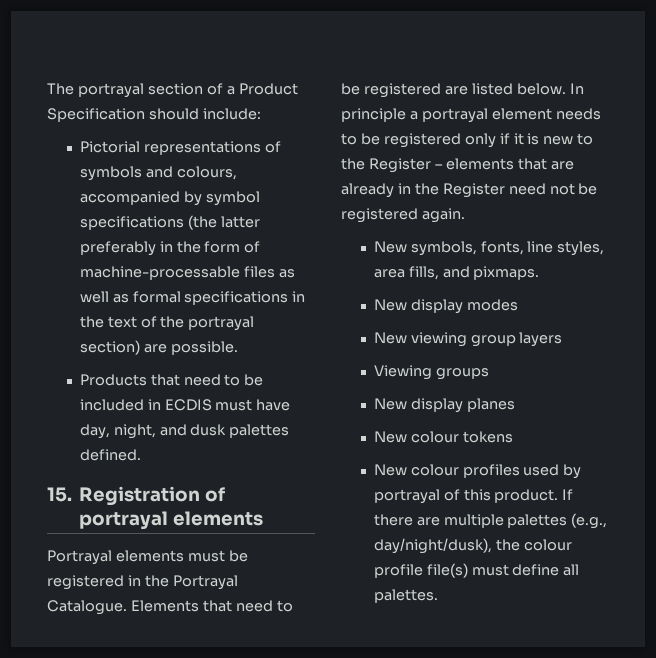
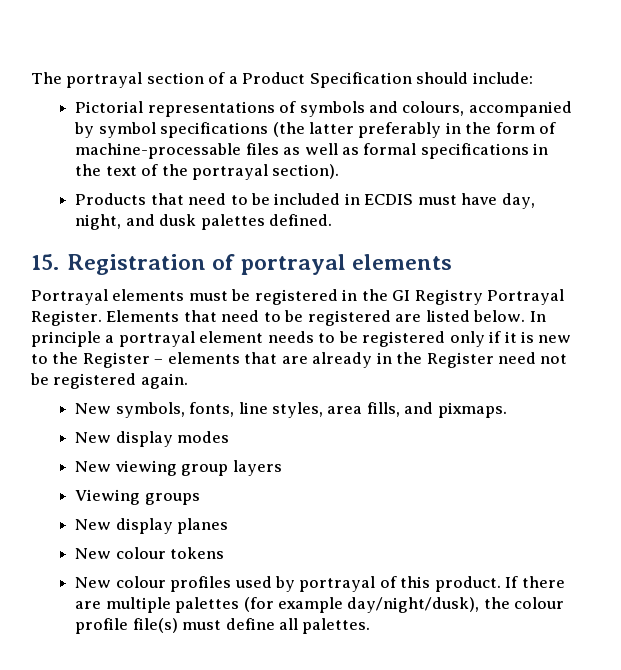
[79,340,238,355] section) are possible. -> [272,164,340,179] section).
[172,575,238,590] [47,600,127,615] Portrayal Catalogue. -> [392,289,565,305] [31,310,102,326] GI Registry Portrayal Register.
[571,513,608,529] (e.g., -> [243,597,344,613] (for example

